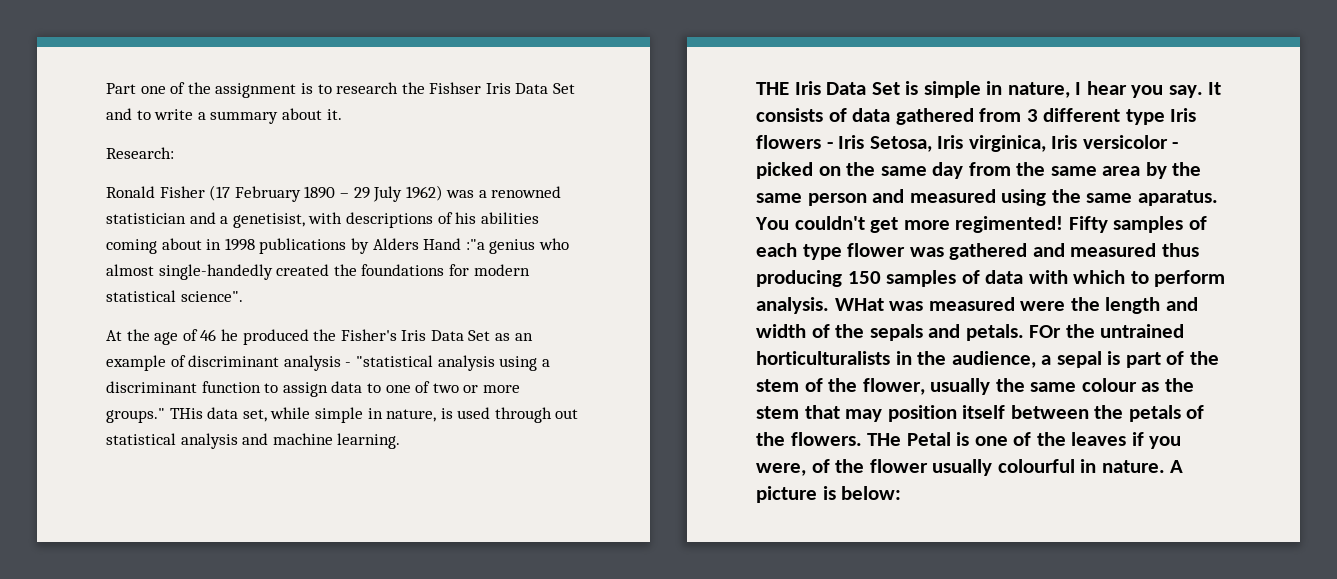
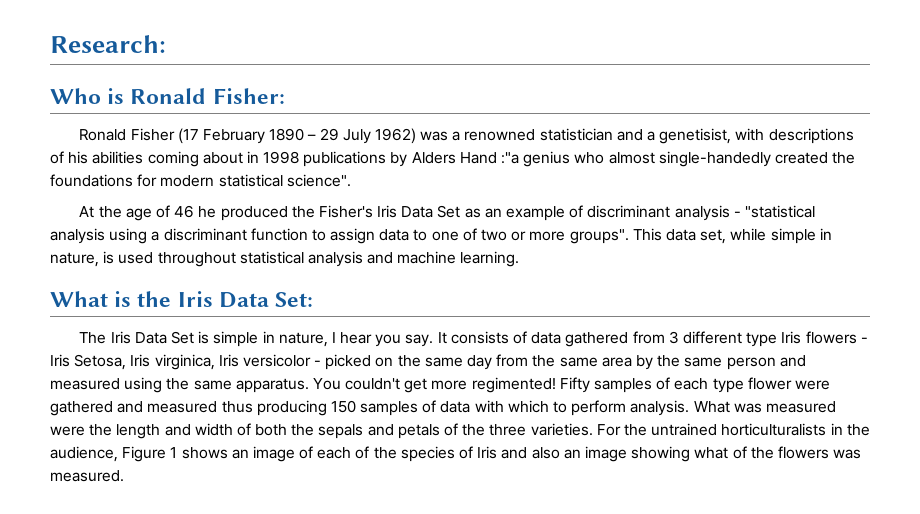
[106,82,576,98] [106,108,342,124] [106,147,174,159] Part one of the assignment is to research the Fishser Iris Data Set and to write a summary about it. // Research: -> [50,35,166,53] [50,88,285,104] Research: // Who is Ronald Fisher:
[106,408,203,423] groups." THis -> [569,228,662,244] groups". This
[494,407,579,423] through out -> [157,252,236,267] throughout
[756,82,789,95] THE -> [50,291,314,308] [79,332,107,344] What is the Iris Data Set: // The
[1137,190,1218,206] aparatus. -> [235,378,309,393] apparatus.
[909,247,944,257] was -> [794,380,830,390] were
[834,298,884,311] WHat -> [693,401,730,413] What
(830, 331) none -> [255,424,288,436] both
[965,324,1062,341] petals. FOr -> [397,423,621,439] petals of the three varieties. For
[1041,351,1219,368] [756,378,1194,395] [756,405,1205,422] [756,432,1182,449] [756,459,1184,476] [756,486,902,503] a sepal is part of the stem of the flower, usually the same colour as the stem that may position itself between the petals of the flowers. THe Petal is one of the leaves if you were, of the flower usually colourful in nature. A picture is below: -> [122,446,862,462] [50,470,124,482] Figure 1 shows an image of each of the species of Iris and also an image showing what of the flowers was measured.

